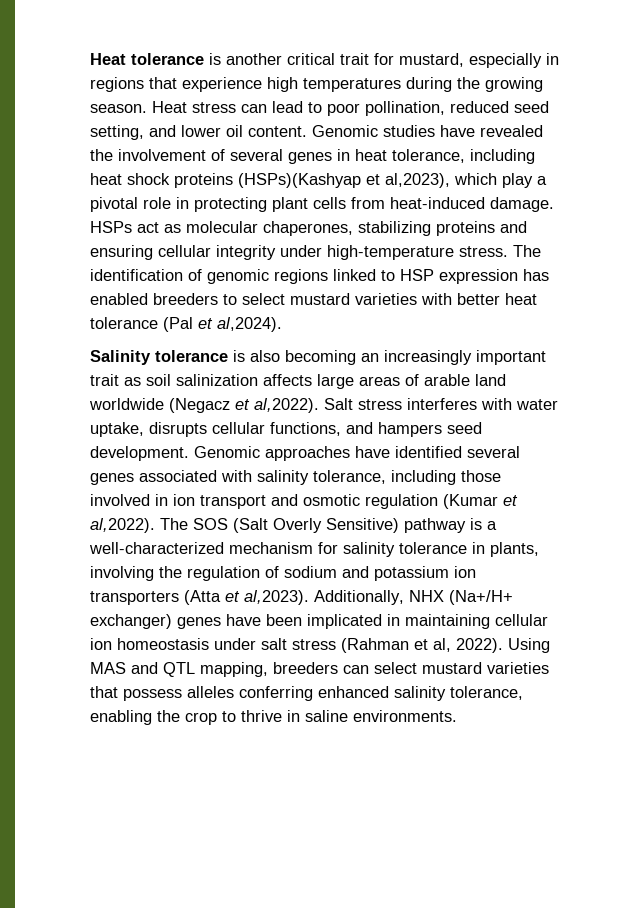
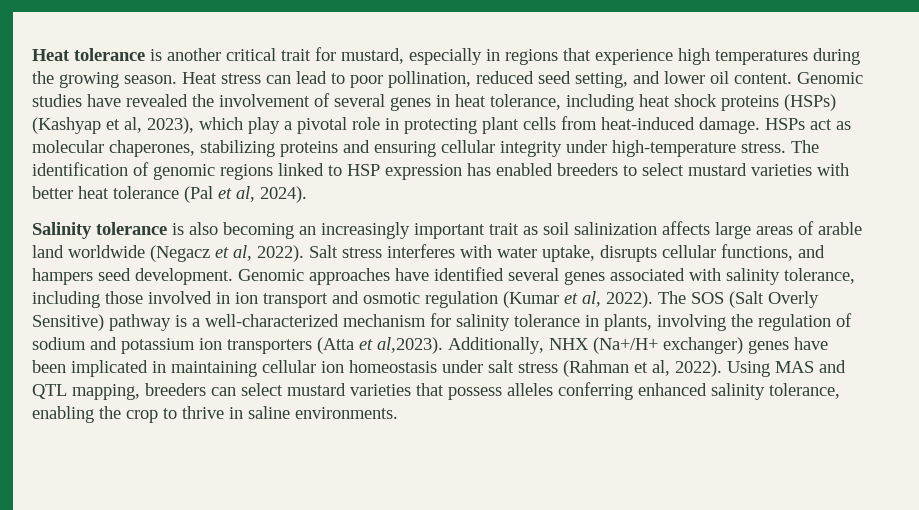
[238,173,450,188] (HSPs)(Kashyap et al,2023), -> [784,94,836,111] [32,117,194,134] (HSPs) (Kashyap et al, 2023),
[217,317,282,332] al,2024). -> [236,186,307,203] al, 2024).
[254,398,319,413] al,2022). -> [233,245,304,262] al, 2022).
[90,518,155,533] al,2022). -> [582,291,653,308] al, 2022).

